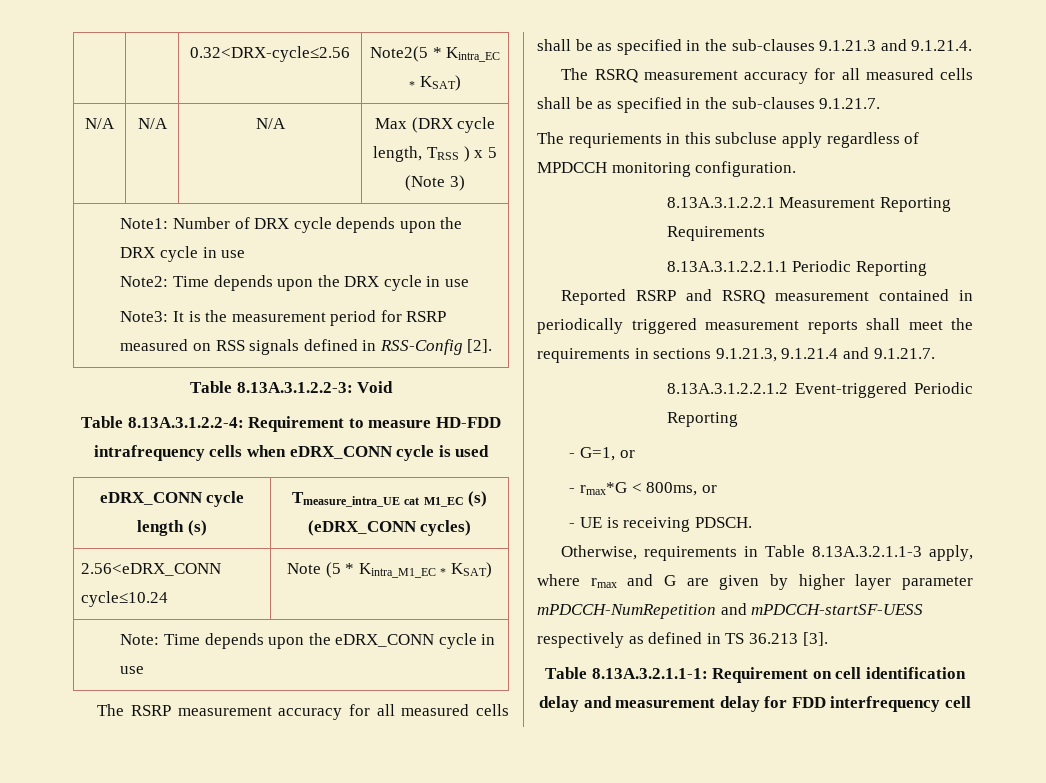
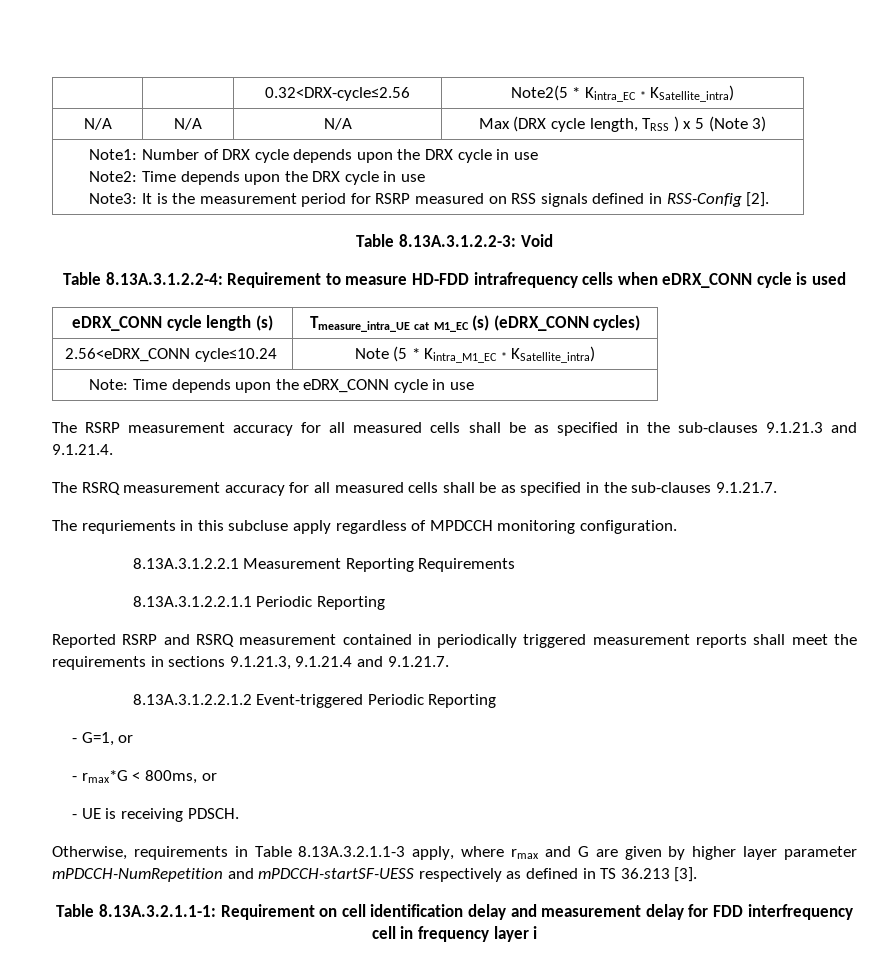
[419,75,461,91] KSAT) -> [650,85,735,102] KSatellite_intra)
[450,562,492,578] KSAT) -> [511,346,596,363] KSatellite_intra)
(972, 702) none -> [400,926,538,942] in frequency layer i

